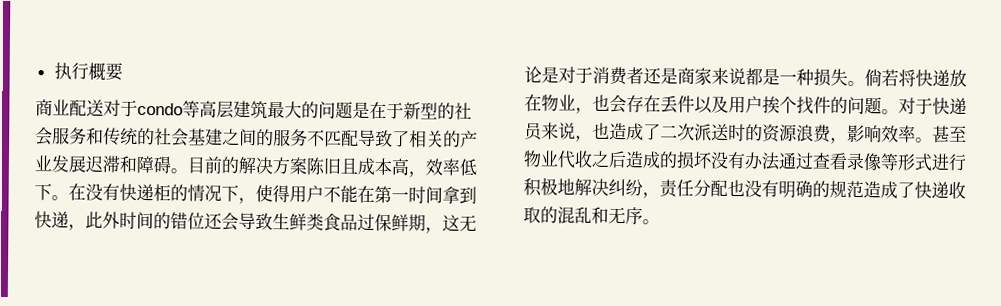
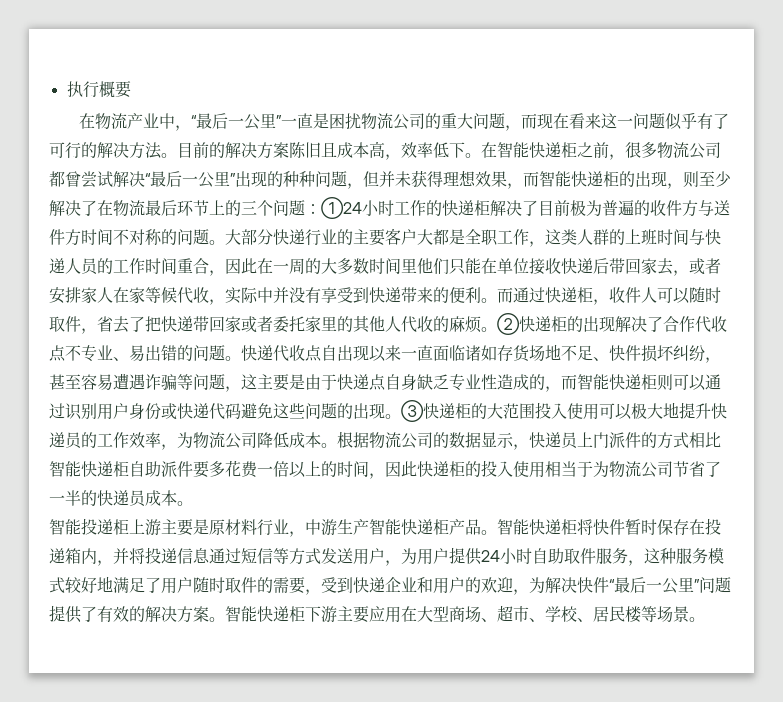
[35,99,472,120] [35,127,478,148] [34,155,171,174] 商业配送对于condo等高层建筑最大的问题是在于新型的社会服务和传统的社会基建之间的服务不匹配导致了相关的产业发展迟滞和障碍 -> [79,113,730,131] [49,142,162,159] 在物流产业中，“最后一公里”一直是困扰物流公司的重大问题，而现在看来这一问题似乎有了可行的解决方法
[85,183,477,204] [34,211,477,234] [524,66,967,87] [524,94,967,115] [524,122,967,144] [523,150,967,172] [523,177,966,199] [523,206,643,225] 没有快递柜的情况下，使得用户不能在第一时间拿到快递，此外时间的错位还会导致生鲜类食品过保鲜期，这无论是对于消费者还是商家来说都是一种损失。倘若将快递放在物业，也会存在丢件以及用户挨个找件的问题。对于快递员来说，也造成了二次派送时的资源浪费，影响效率。甚至物业代收之后造成的损坏没有办法通过查看录像等形式进行积极地解决纠纷，责任分配也没有明确的规范造成了快递收取的混乱和无序 -> [497,142,721,160] [49,170,731,189] [49,197,730,219] [49,228,721,247] [49,258,721,276] [49,287,721,305] [49,313,727,335] [49,344,721,363] [49,373,721,392] [49,400,727,422] [49,431,721,450] [49,460,721,479] [49,490,193,507] [49,518,721,537] [49,547,724,566] [49,576,731,595] [49,605,689,623] 智能快递柜之前，很多物流公司都曾尝试解决“最后一公里”出现的种种问题，但并未获得理想效果，而智能快递柜的出现，则至少解决了在物流最后环节上的三个问题：①24小时工作的快递柜解决了目前极为普遍的收件方与送件方时间不对称的问题。大部分快递行业的主要客户大都是全职工作，这类人群的上班时间与快递人员的工作时间重合，因此在一周的大多数时间里他们只能在单位接收快递后带回家去，或者安排家人在家等候代收，实际中并没有享受到快递带来的便利。而通过快递柜，收件人可以随时取件，省去了把快递带回家或者委托家里的其他人代收的麻烦。②快递柜的出现解决了合作代收点不专业、易出错的问题。快递代收点自出现以来一直面临诸如存货场地不足、快件损坏纠纷，甚至容易遭遇诈骗等问题，这主要是由于快递点自身缺乏专业性造成的，而智能快递柜则可以通过识别用户身份或快递代码避免这些问题的出现。③快递柜的大范围投入使用可以极大地提升快递员的工作效率，为物流公司降低成本。根据物流公司的数据显示，快递员上门派件的方式相比智能快递柜自助派件要多花费一倍以上的时间，因此快递柜的投入使用相当于为物流公司节省了一半的快递员成本。 // 智能投递柜上游主要是原材料行业，中游生产智能快递柜产品。智能快递柜将快件暂时保存在投递箱内，并将投递信息通过短信等方式发送用户，为用户提供24小时自助取件服务，这种服务模式较好地满足了用户随时取件的需要，受到快递企业和用户的欢迎，为解决快件“最后一公里”问题提供了有效的解决方案。智能快递柜下游主要应用在大型商场、超市、学校、居民楼等场景

